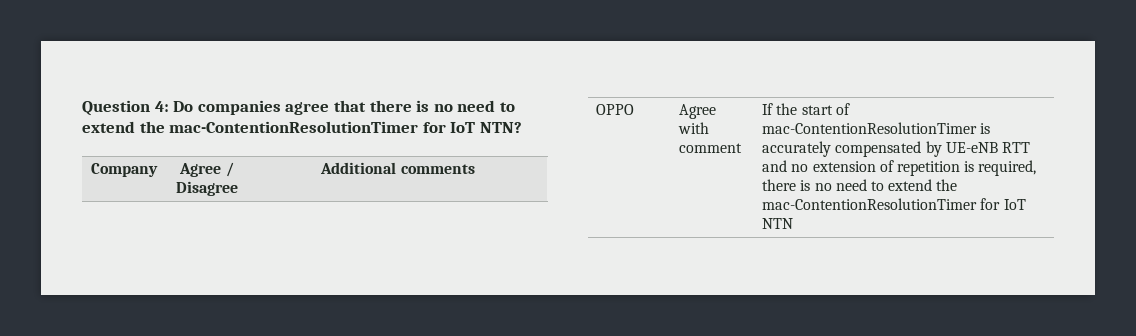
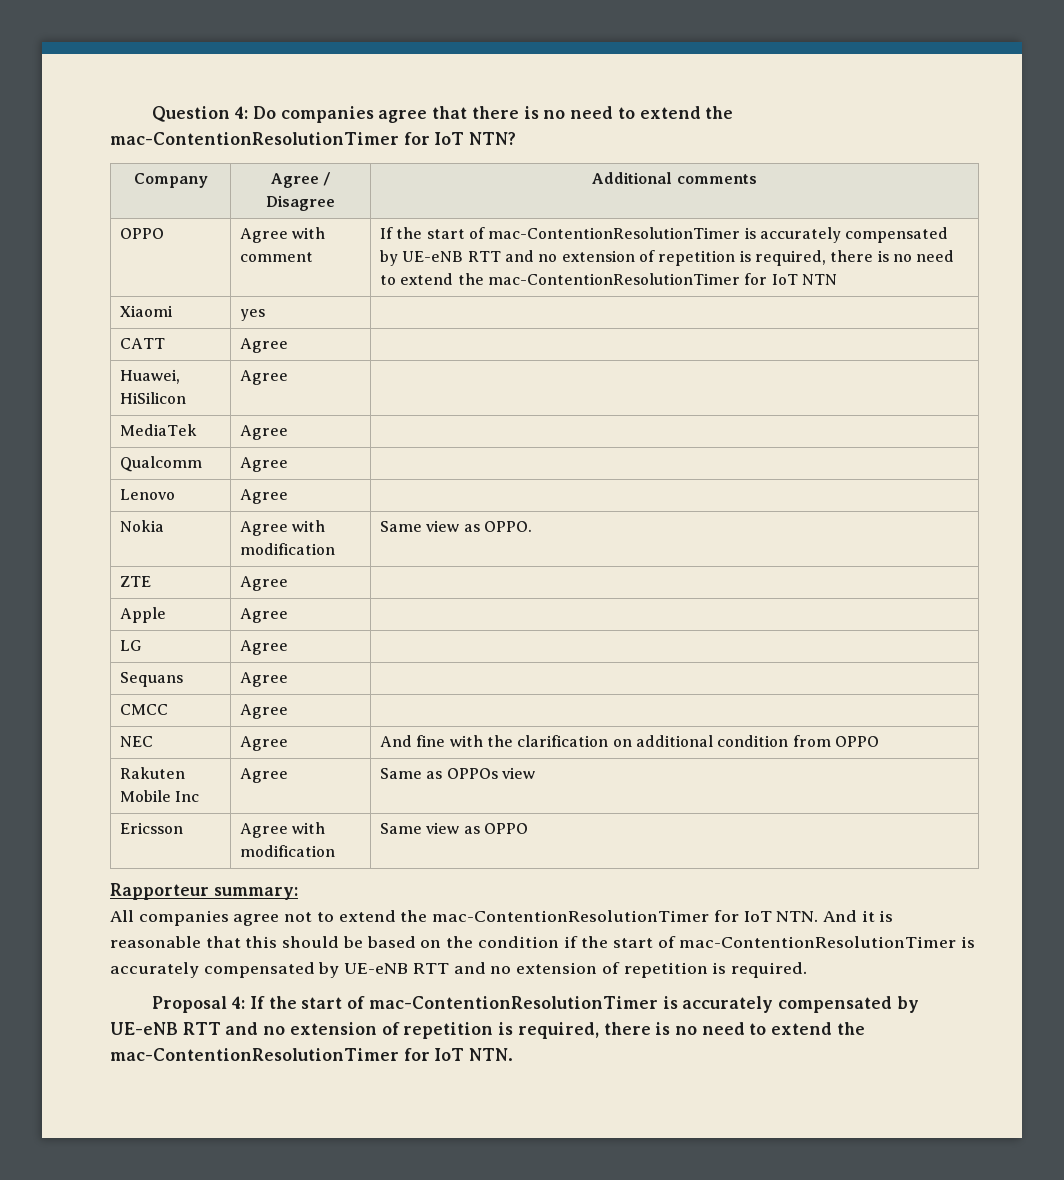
(794, 223) none -> [120,305,174,317] [240,309,266,321] [120,338,166,349] [240,338,289,353] [120,369,181,384] [120,392,187,404] [240,370,289,385] [120,424,198,436] [240,425,289,440] [120,456,203,472] [240,457,289,472] [120,489,176,500] [240,489,289,504] [120,520,165,532] [240,520,326,536] [240,543,336,555] [380,520,533,532] [120,576,152,587] [240,576,289,591] [120,607,167,623] [240,608,289,623] [120,640,143,651] [240,640,289,655] [120,672,184,687] [240,672,289,687] [120,704,169,715] [240,704,289,719] [120,736,154,747] [240,736,289,751] [380,735,879,747] [120,767,186,779] [120,790,200,802] [240,768,289,783] [380,767,536,779] [120,822,184,834] [240,822,326,838] [240,845,336,857] [380,822,529,834] [110,883,298,900] [110,910,894,926] [110,936,976,948] [110,962,807,978] [151,996,919,1013] [110,1022,865,1039] [110,1048,514,1061] // Xiaomi | yes | // CATT | Agree | // Huawei, HiSilicon | Agree | // MediaTek | Agree | // Qualcomm | Agree | // Lenovo | Agree | // Nokia | Agree with modification | Same view as OPPO. // ZTE | Agree | // Apple | Agree | // LG | Agree | // Sequans | Agree | // CMCC | Agree | // NEC | Agree | And fine with the clarification on additional condition from OPPO // Rakuten Mobile Inc | Agree | Same as OPPOs view // Ericsson | Agree with modification | Same view as OPPO // Rapporteur summary: // All companies agree not to extend the mac-ContentionResolutionTimer for IoT NTN. And it is reasonable that this should be based on the condition if the start of mac-ContentionResolutionTimer is accurately compensated by UE-eNB RTT and no extension of repetition is required. // Proposal 4: If the start of mac-ContentionResolutionTimer is accurately compensated by UE-eNB RTT and no extension of repetition is required, there is no need to extend the mac-ContentionResolutionTimer for IoT NTN.

